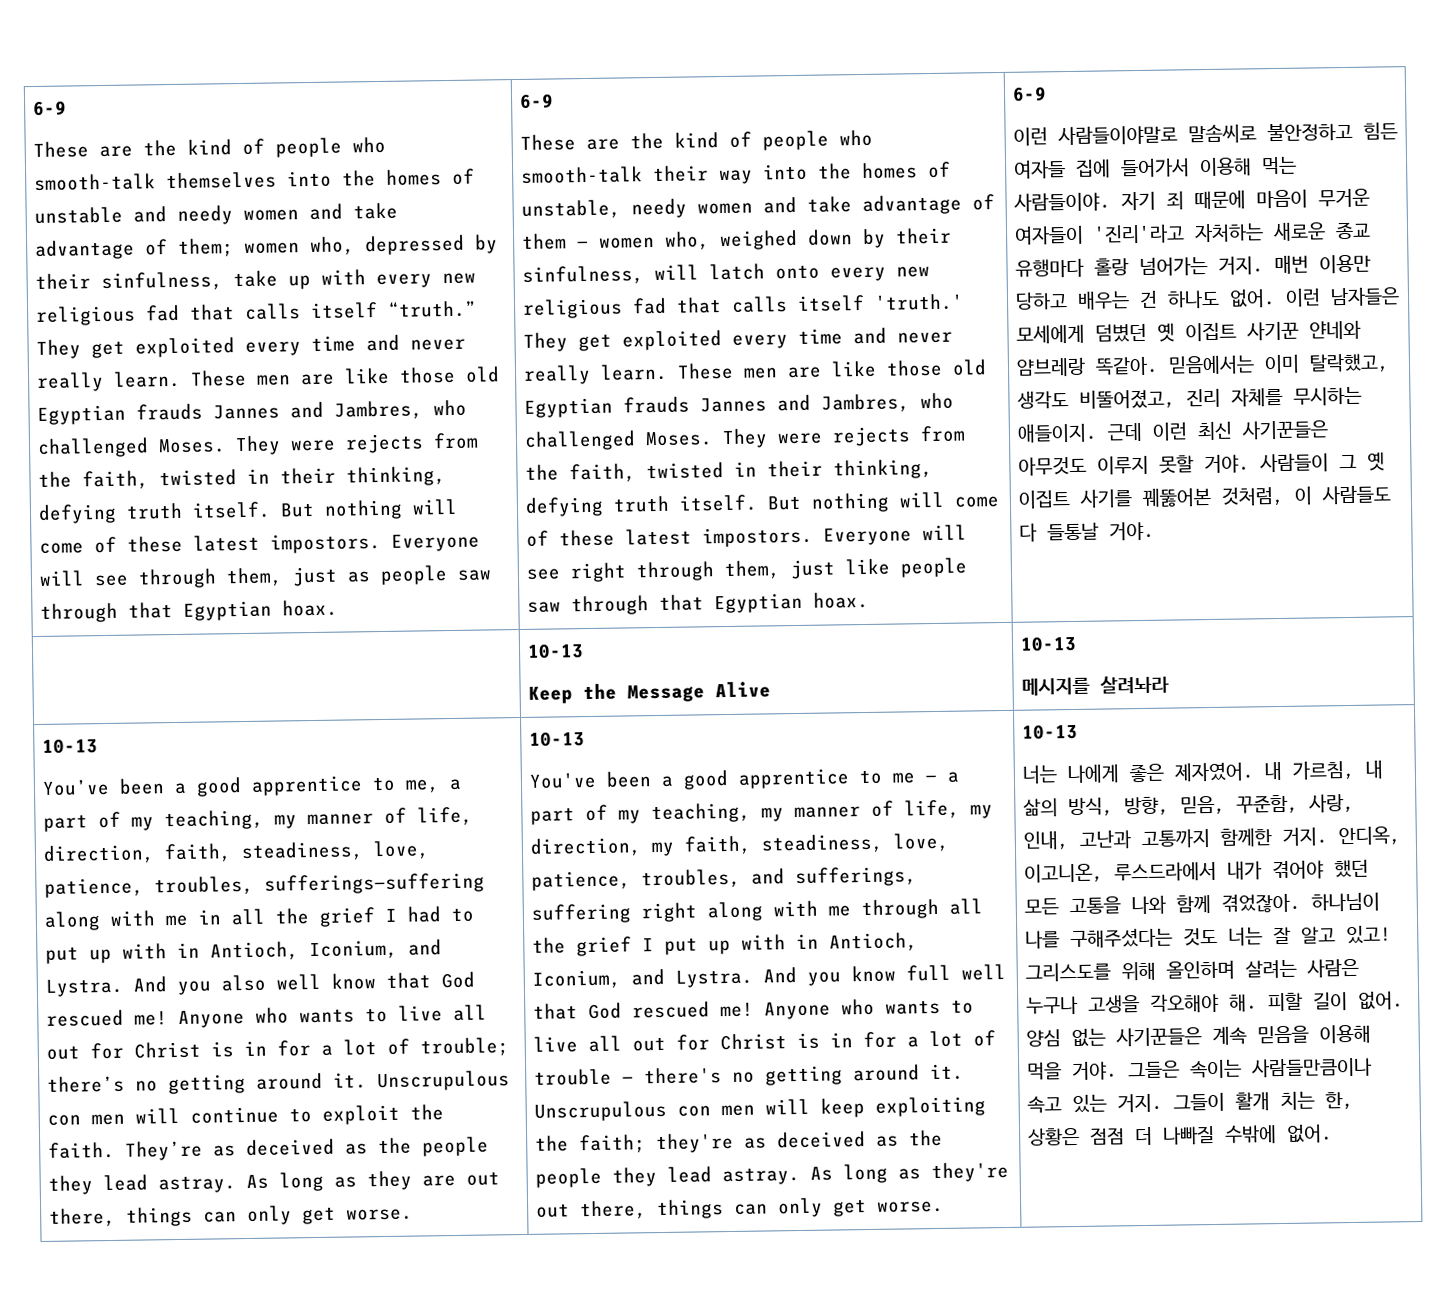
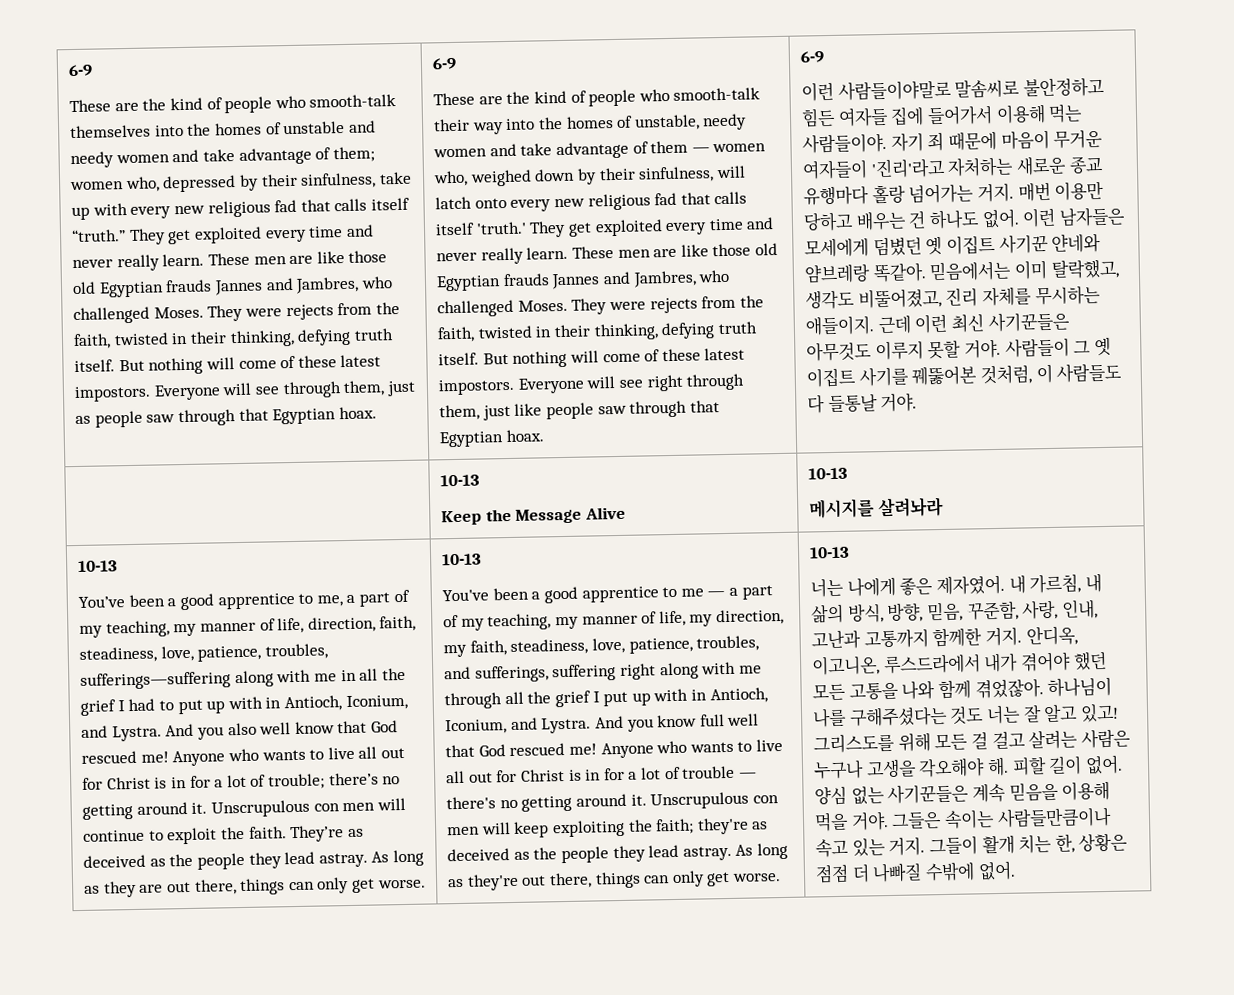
[1165,960,1235,980] 올인하며 -> [934,730,1026,751] 모든 걸 걸고

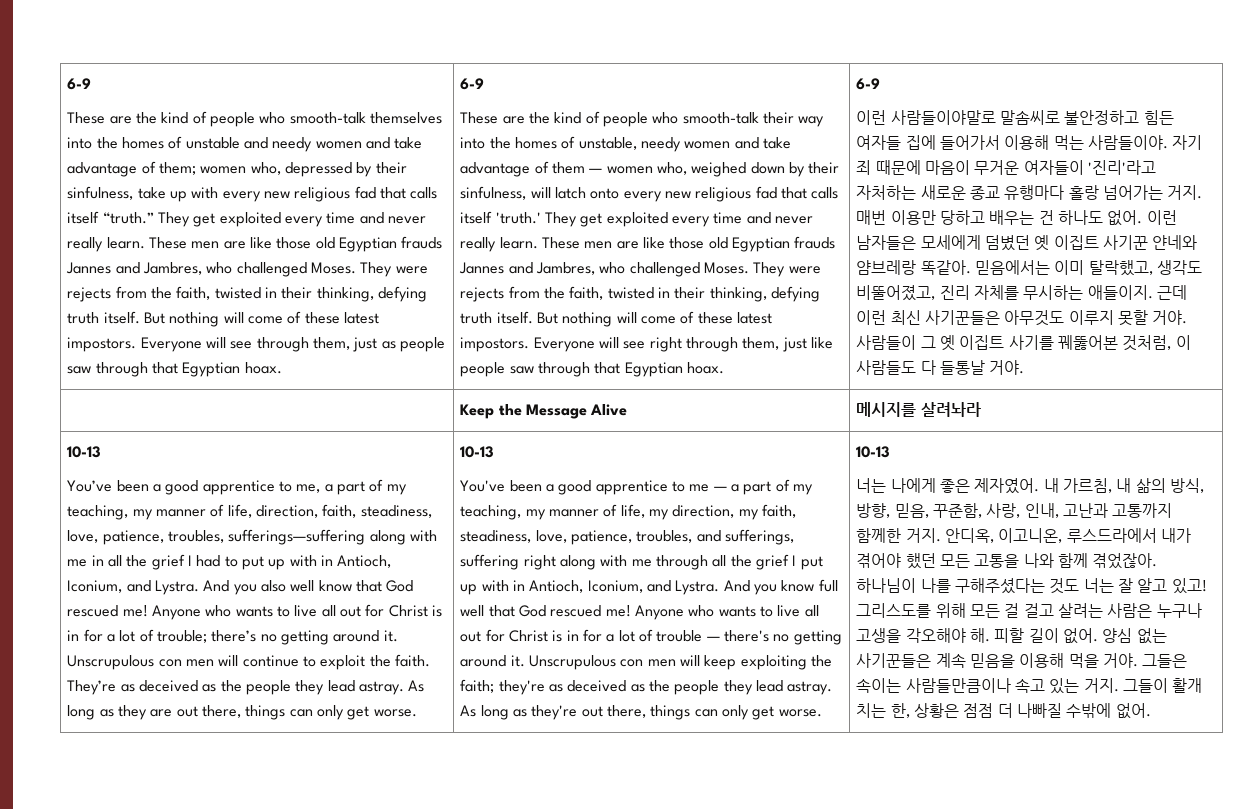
[440,474,481,487] 10-13 // -> (1025, 367) none
[808,467,849,480] 10-13 // -> (628, 410) none

